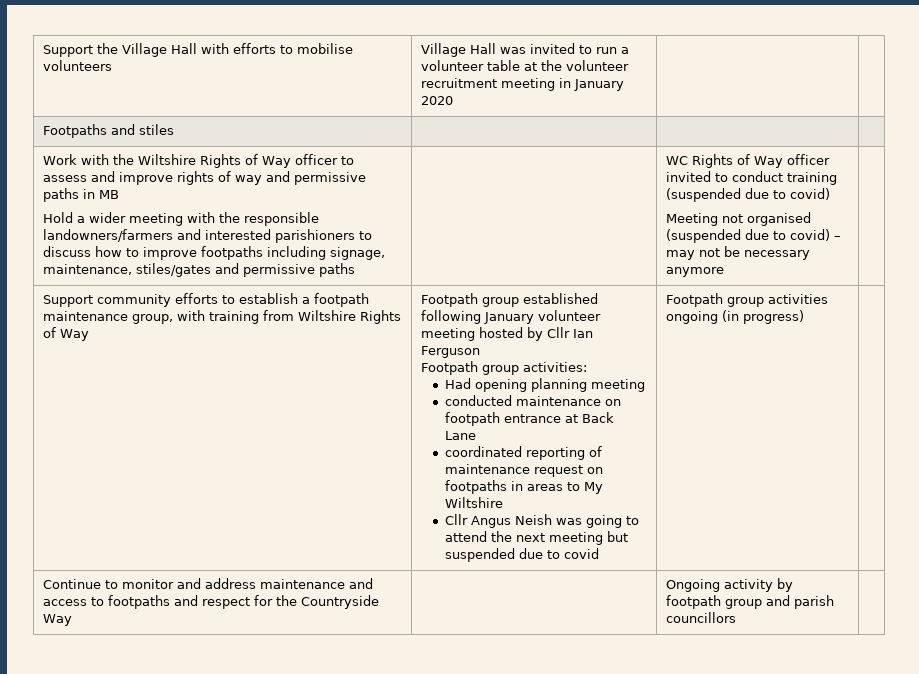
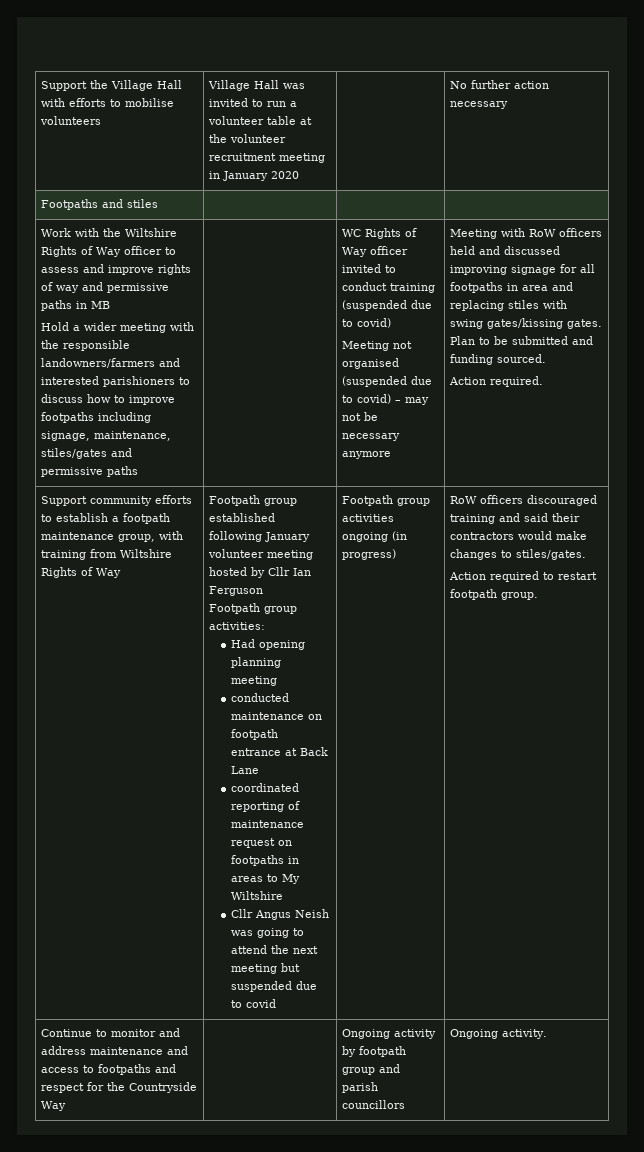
(454, 100) none -> [450,80,550,89] [450,101,509,109] No further action necessary
(725, 272) none -> [450,228,603,239] [450,246,561,255] [450,264,596,275] [450,282,574,293] [450,300,568,311] [450,318,603,329] [450,336,594,345] [450,354,547,365] [449,376,544,387] Meeting with RoW officers held and discussed improving signage for all footpaths in area and replacing stiles with swing gates/kissing gates. Plan to be submitted and funding sourced. // Action required.
(805, 317) none -> [450,495,598,506] [450,513,581,524] [450,531,588,540] [450,549,587,560] [449,571,598,582] [450,589,539,600] RoW officers discouraged training and said their contractors would make changes to stiles/gates. // Action required to restart footpath group.
(737, 617) none -> [450,1029,548,1039] Ongoing activity.

